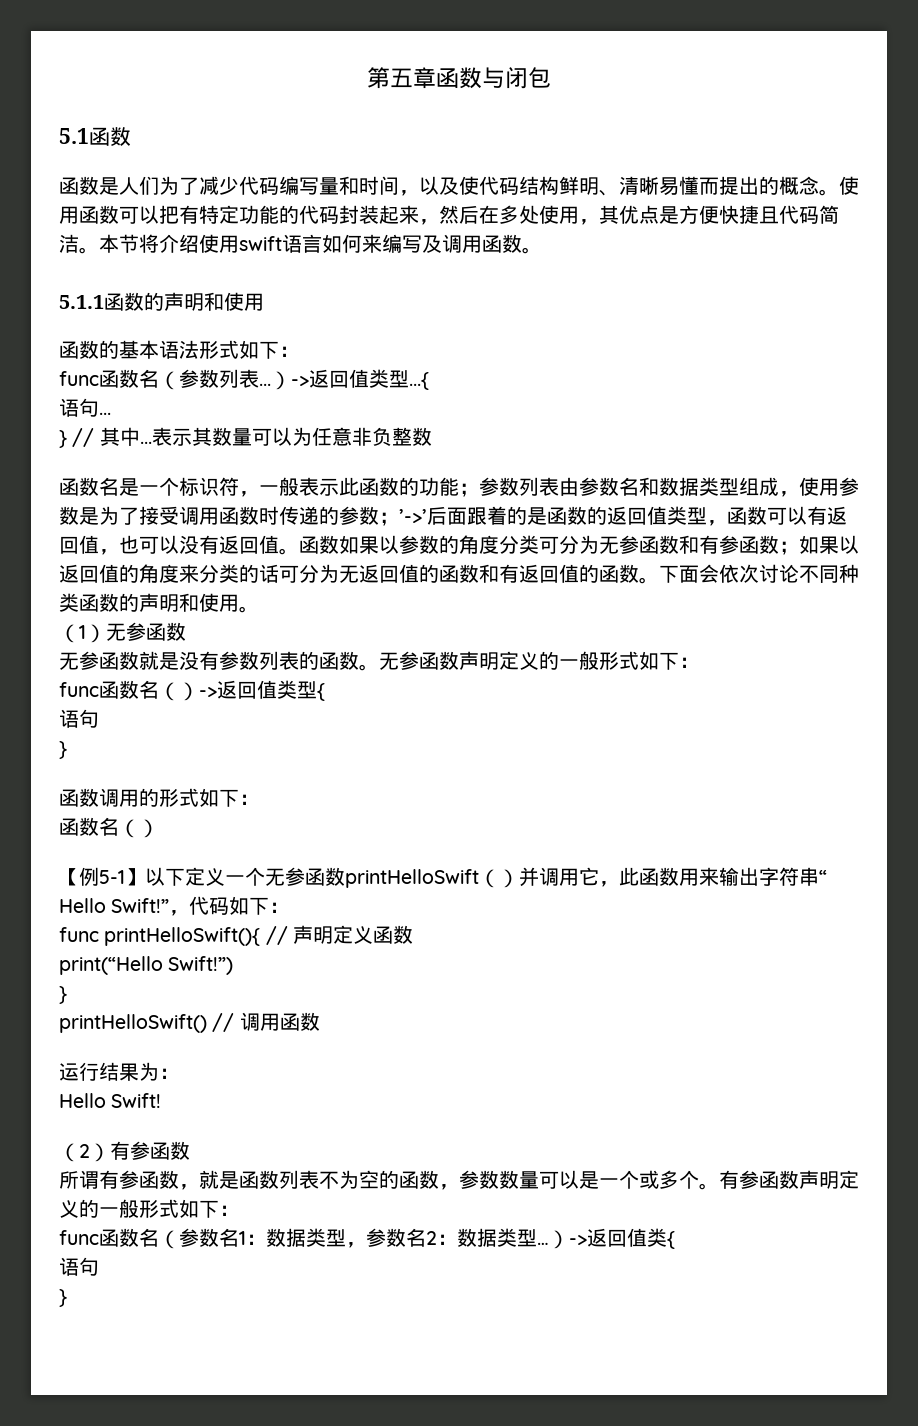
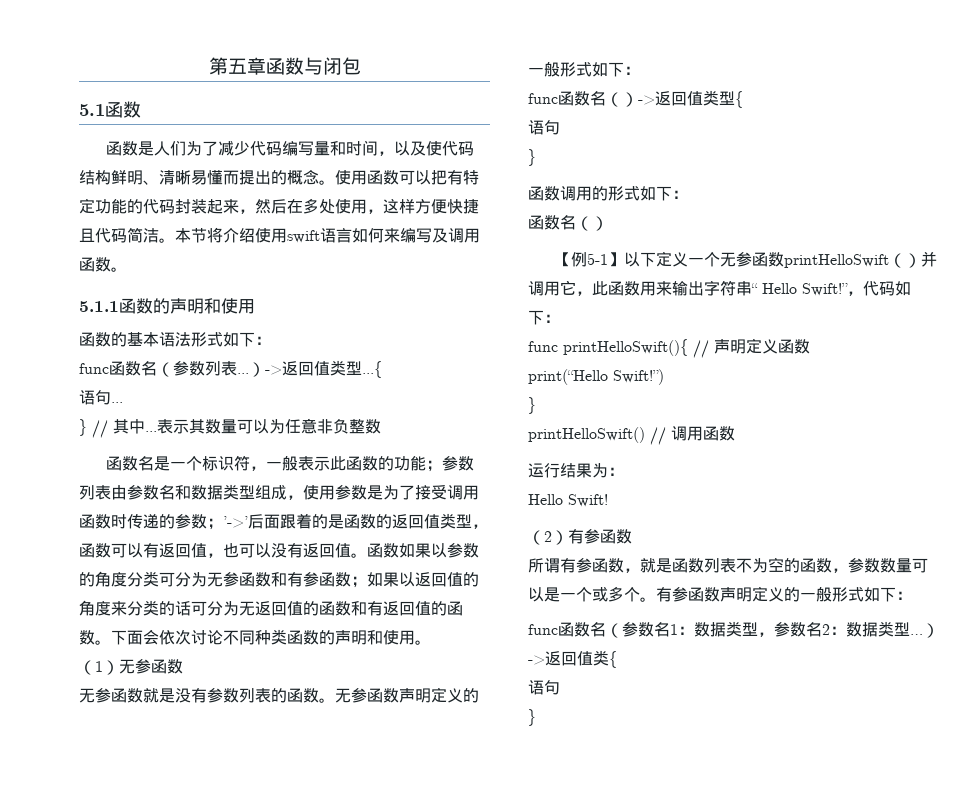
[599,205,679,224] 其优点是 -> [383,199,415,214] 这样

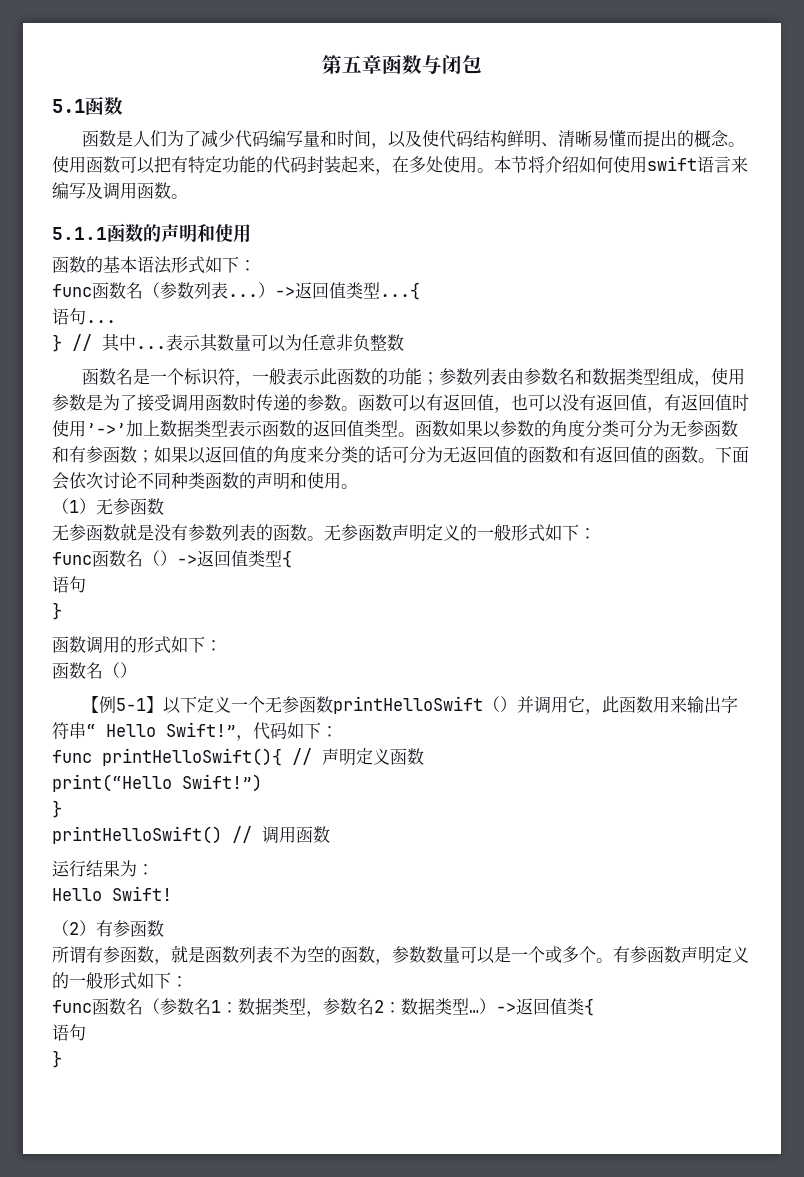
[255,199,287,214] 然后 -> (392, 172) none
[367,199,479,214] [79,227,159,243] ，这样方便快捷且代码简洁 -> (477, 164) none
(255, 235) none -> [579,156,613,173] 如何
[352,228,384,243] 如何 -> (731, 164) none
[207,513,488,530] ；’->’后面跟着的是函数的返回值类型， -> [341,406,358,411] 。
(351, 550) none -> [647,394,749,413] [52,420,398,437] ，有返回值时使用’->’加上数据类型表示函数的返回值类型

